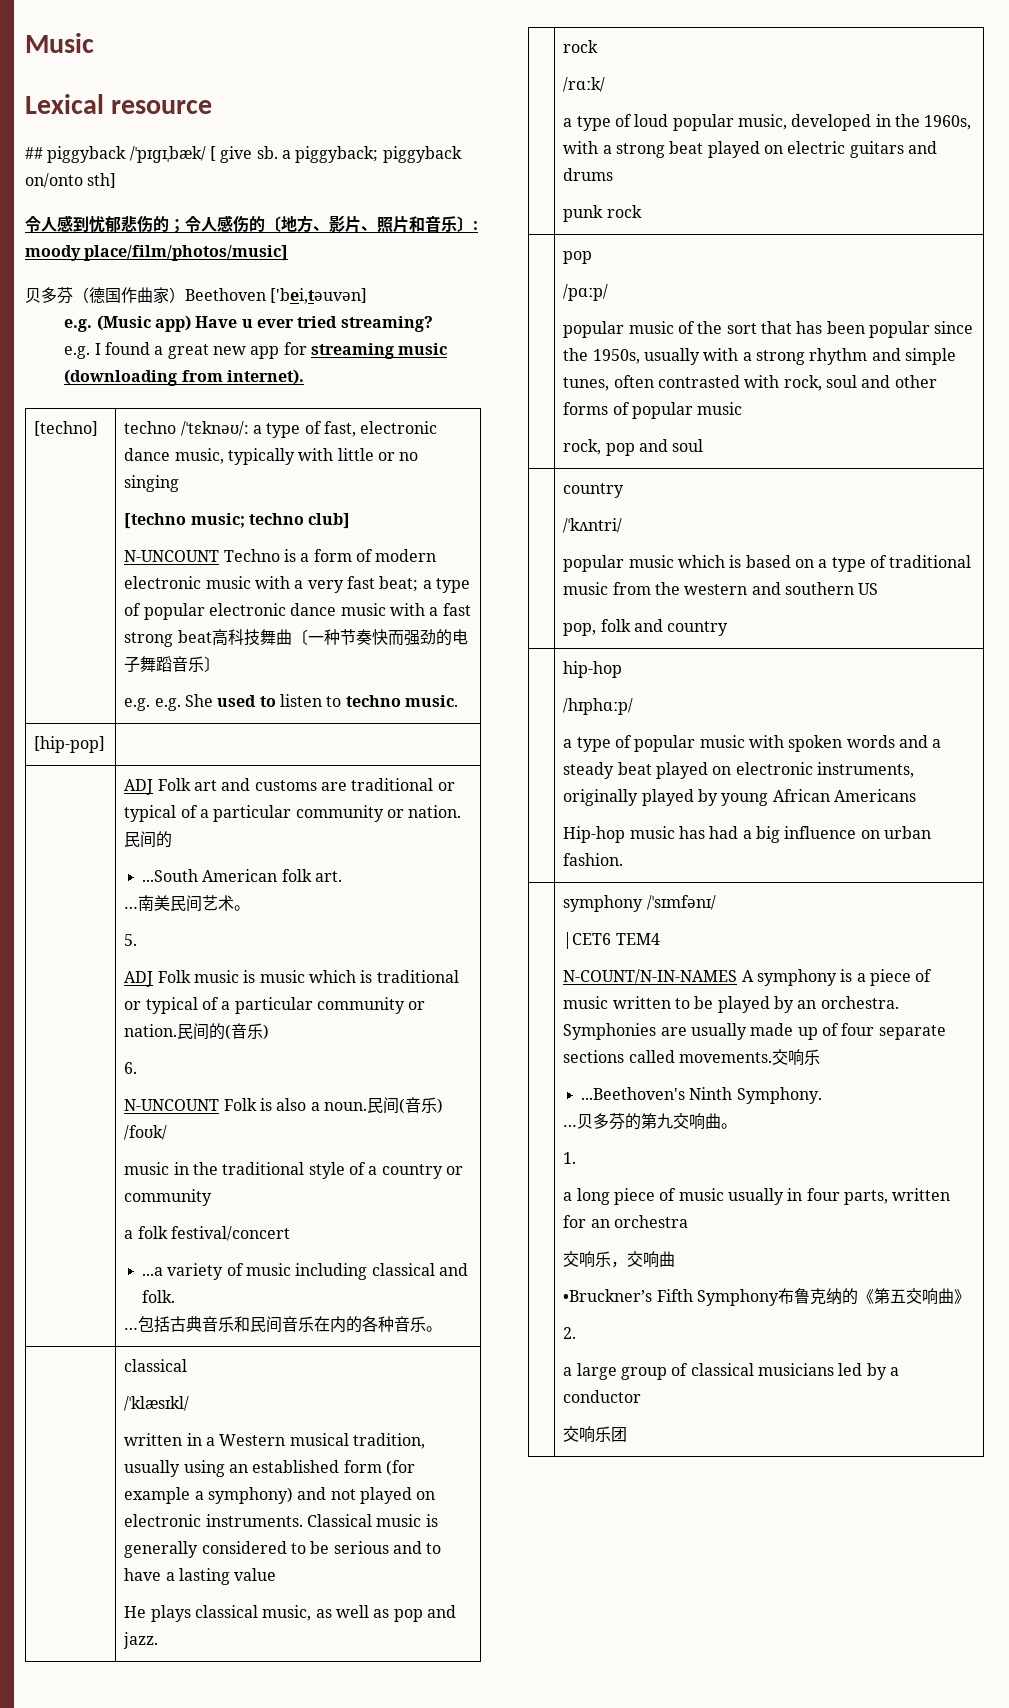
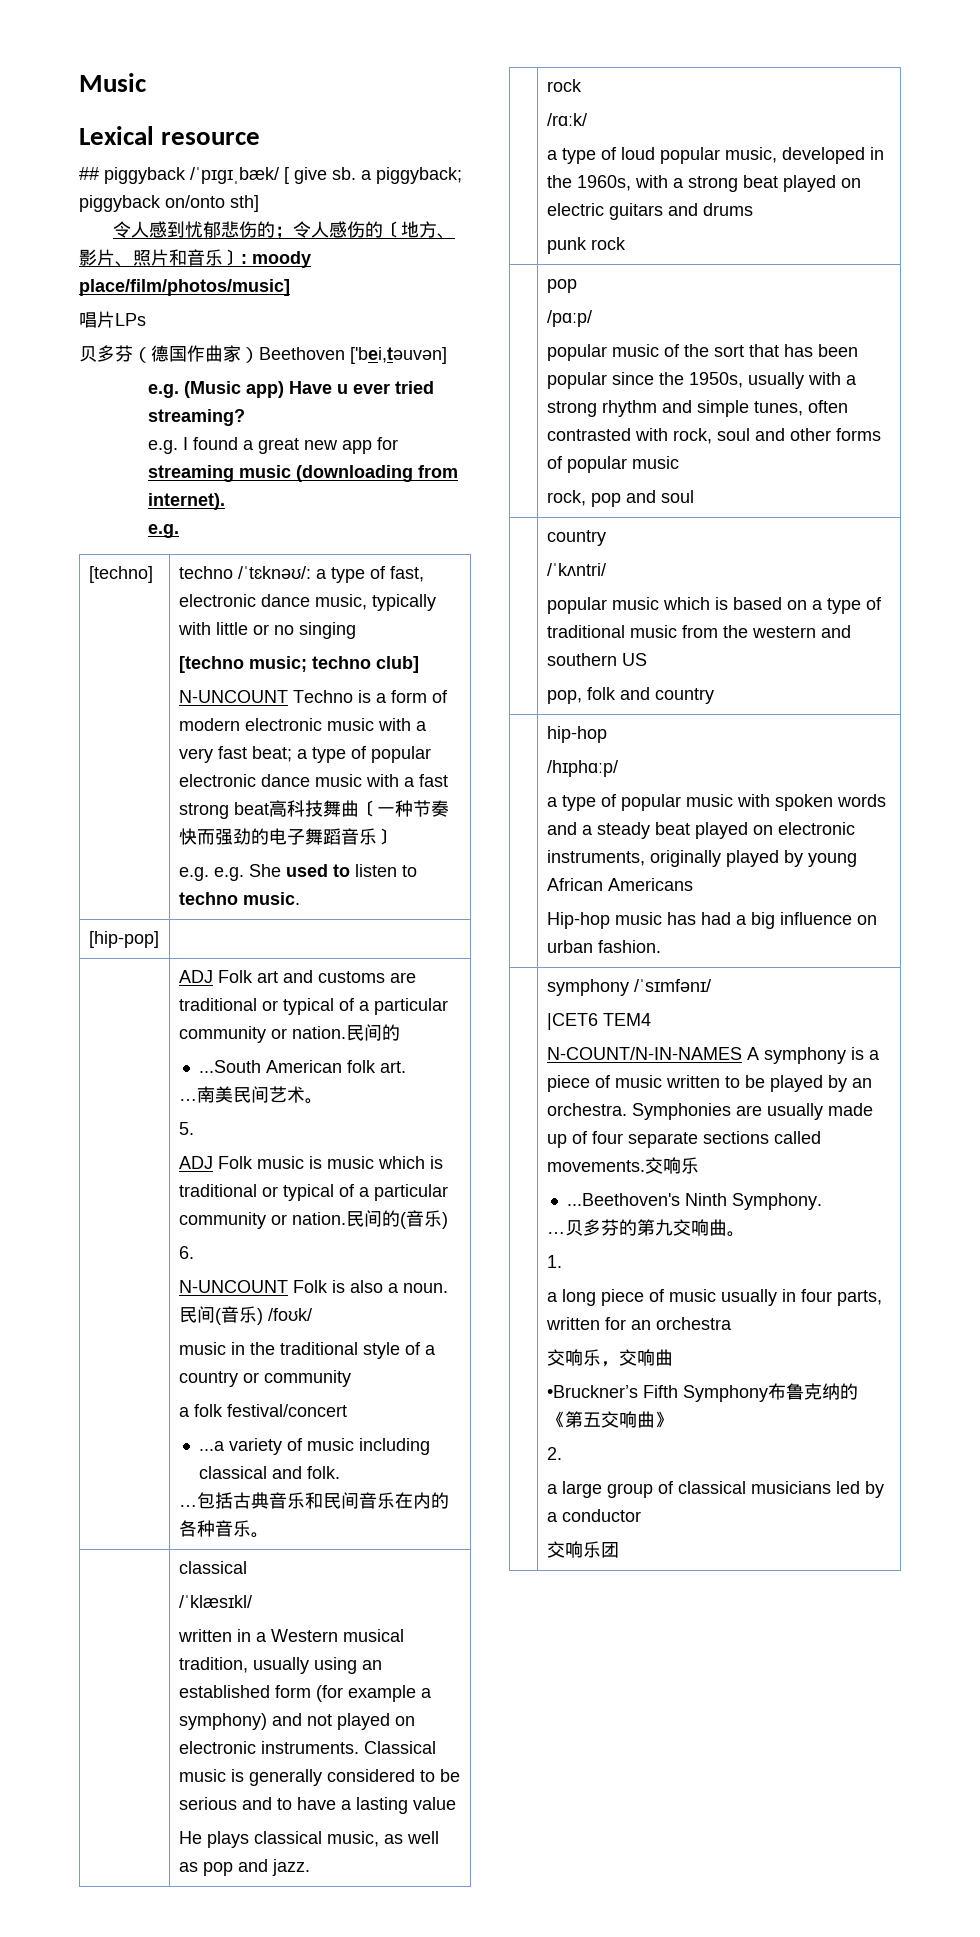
(289, 253) none -> [79,311,146,328] // 唱片LPs
(304, 377) none -> [147,524,179,538] // e.g.

